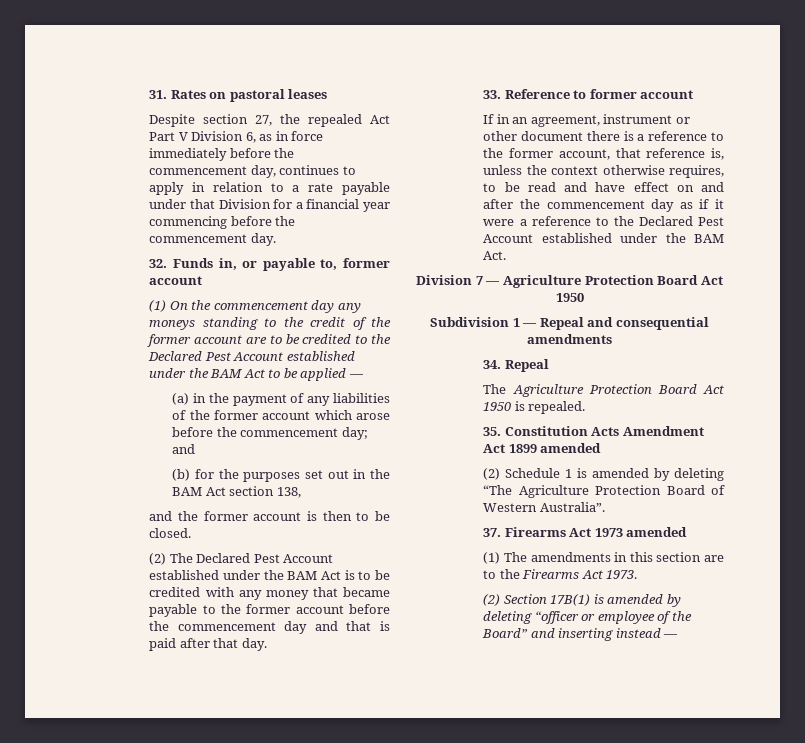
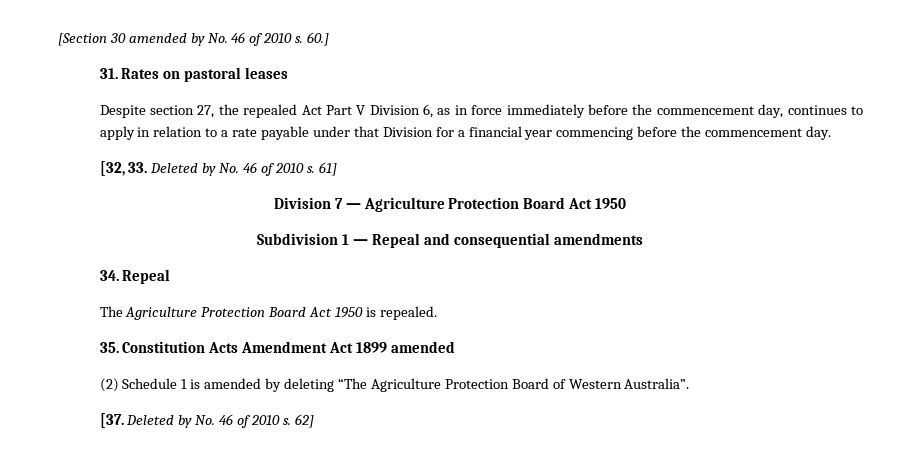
(149, 94) none -> [57,32,330,46] [Section 30 amended by No. 46 of 2010 s. 60.] //
[149,258,390,271] [149,276,203,285] [149,300,361,313] [149,317,391,330] [147,334,392,347] [148,351,355,361] [149,368,364,381] [172,393,391,406] [172,410,391,420] [172,427,368,440] [172,444,196,454] [172,469,390,482] [172,486,301,498] [149,511,390,521] [149,528,192,538] [149,553,334,565] [149,570,390,580] [149,587,390,600] [149,604,390,617] [149,621,390,634] [149,638,267,651] [483,89,694,99] [483,114,690,127] [483,131,724,141] [483,148,724,160] [483,165,724,178] [483,182,724,192] [483,199,724,212] [483,216,724,226] [483,233,724,243] [483,251,507,260] 32. Funds in, or payable to, former account // (1) On the commencement day any moneys standing to the credit of the former account are to be credited to the Declared Pest Account established under the BAM Act to be applied — // (a) in the payment of any liabilities of the former account which arose before the commencement day; and // (b) for the purposes set out in the BAM Act section 138, // and the former account is then to be closed. // (2) The Declared Pest Account established under the BAM Act is to be credited with any money that became payable to the former account before the commencement day and that is paid after that day. // 33. Reference to former account // If in an agreement, instrument or other document there is a reference to the former account, that reference is, unless the context otherwise requires, to be read and have effect on and after the commencement day as if it were a reference to the Declared Pest Account established under the BAM Act. -> [99,161,337,176] [32, 33. Deleted by No. 46 of 2010 s. 61]
[483,527,688,537] [483,552,724,564] [483,569,638,579] [483,594,681,607] [483,611,692,624] [482,628,679,641] 37. Firearms Act 1973 amended // (1) The amendments in this section are to the Firearms Act 1973. // (2) Section 17B(1) is amended by deleting “officer or employee of the Board” and inserting instead — -> [99,413,314,428] [37. Deleted by No. 46 of 2010 s. 62]

